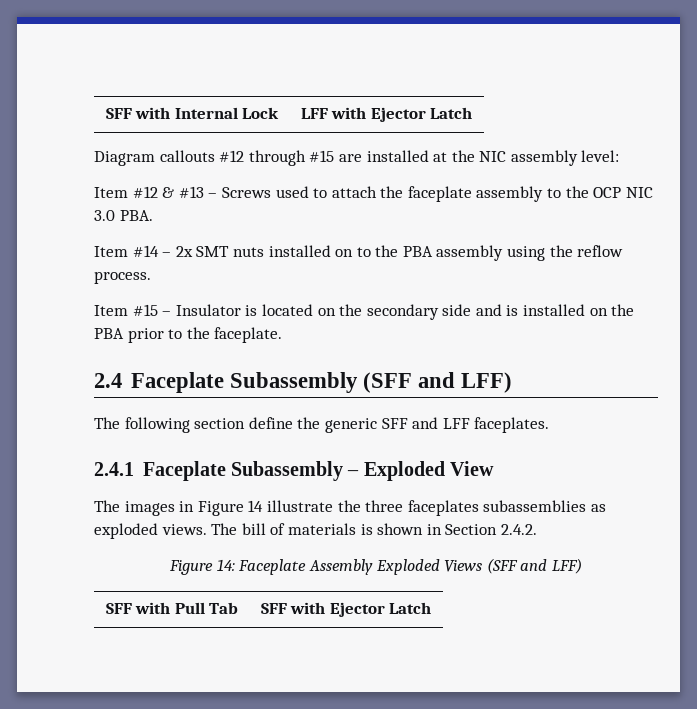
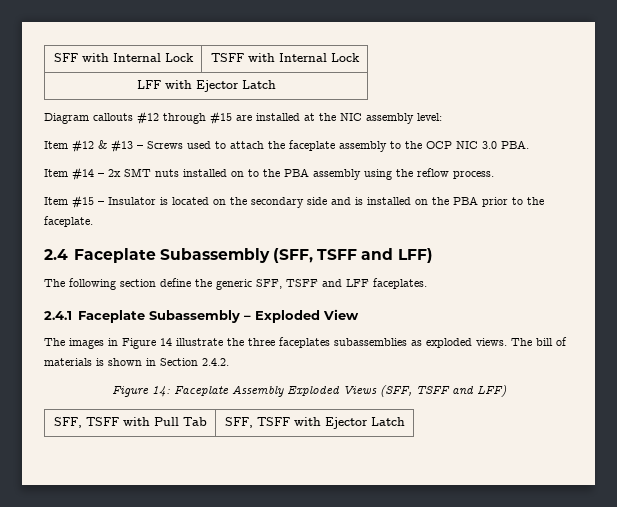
(280, 113) none -> [210,53,360,62] TSFF with Internal Lock //
[362,372,412,393] (SFF -> [273,248,358,263] (SFF, TSFF
[381,418,408,429] SFF -> [256,279,318,289] SFF, TSFF
[486,558,582,574] [105,603,132,614] (SFF and LFF) // SFF -> [379,385,507,397] [53,417,119,428] (SFF, TSFF and LFF) // SFF, TSFF
[260,603,287,614] SFF -> [224,417,290,428] SFF, TSFF

